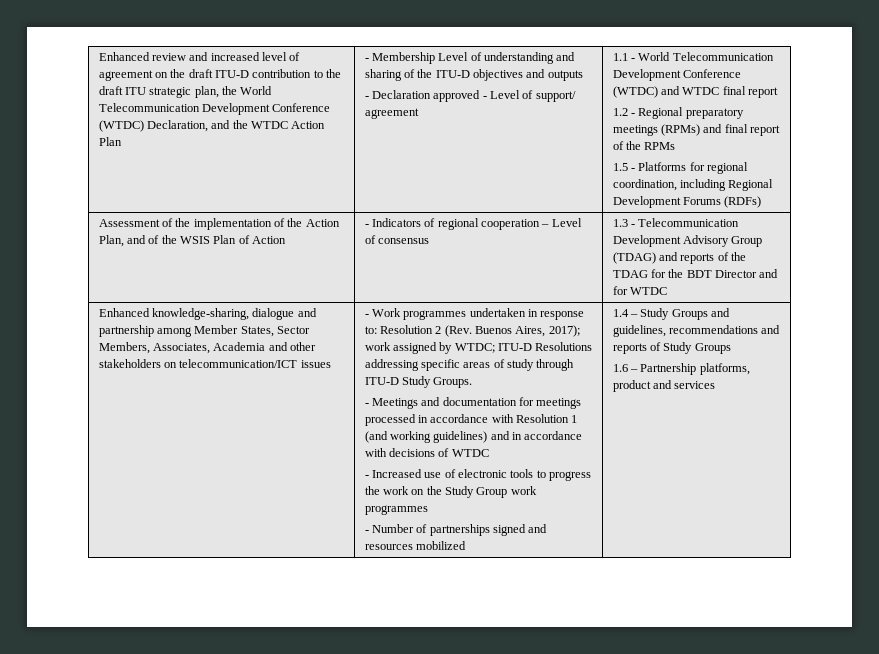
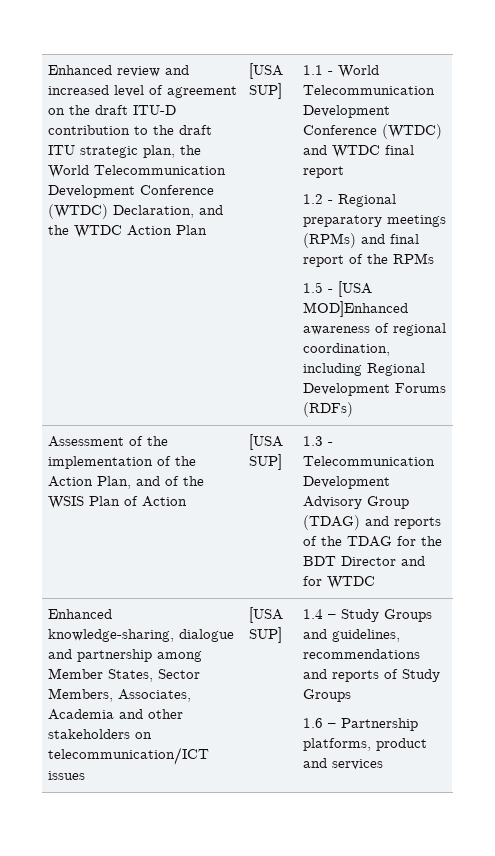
[364,52,576,64] [364,69,583,81] [364,90,576,102] [364,108,419,119] - Membership Level of understanding and sharing of the ITU-D objectives and outputs // - Declaration approved - Level of support/ agreement -> [249,63,284,79] [249,83,283,99] [USA SUP]
[638,162,705,171] Platforms for -> [338,281,373,297] [303,301,409,317] [303,323,390,335] [USA MOD]Enhanced awareness of
[364,218,582,230] [364,235,429,244] - Indicators of regional cooperation – Level of consensus -> [249,434,284,450] [249,454,283,470] [USA SUP]
[364,308,585,320] [364,325,580,337] [364,342,593,354] [364,359,575,371] [364,376,473,388] [364,397,582,409] [364,414,578,426] [364,431,583,443] [364,448,489,457] [364,469,592,481] [364,486,537,498] [364,505,428,515] [364,524,548,536] [364,541,466,550] - Work programmes undertaken in response to: Resolution 2 (Rev. Buenos Aires, 2017); work assigned by WTDC; ITU-D Resolutions addressing specific areas of study through ITU-D Study Groups. // - Meetings and documentation for meetings processed in accordance with Resolution 1 (and working guidelines) and in accordance with decisions of WTDC // - Increased use of electronic tools to progress the work on the Study Group work programmes // - Number of partnerships signed and resources mobilized -> [249,607,284,623] [249,627,283,643] [USA SUP]

